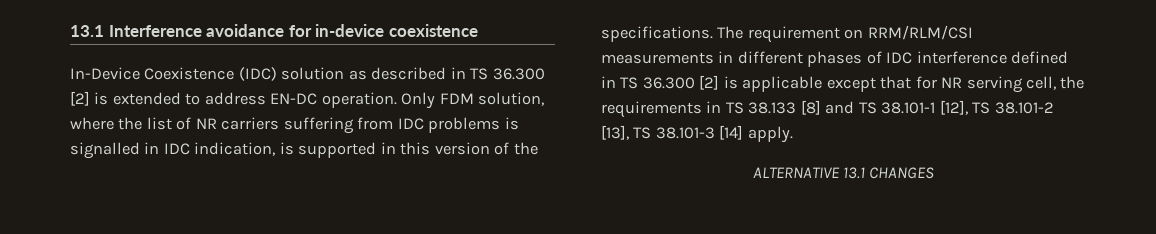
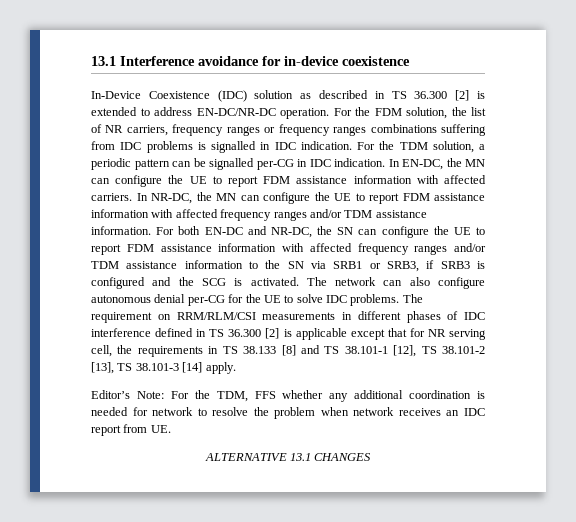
[270,92,436,109] EN-DC operation. Only -> [196,107,370,119] EN-DC/NR-DC operation. For the
[70,117,114,130] where -> (447, 113) none
[221,117,280,130] carriers -> [126,124,437,136] carriers, frequency ranges or frequency ranges combinations
[194,142,538,158] [601,26,713,42] indication, is supported in this version of the specifications. -> [300,141,485,153] [91,158,485,170] [91,175,486,187] [91,192,485,204] [91,209,427,221] [91,226,486,238] [91,243,486,255] [91,260,485,272] [91,277,486,289] [91,294,400,306] indication. For the TDM solution, a periodic pattern can be signalled per-CG in IDC indication. In EN-DC, the MN can configure the UE to report FDM assistance information with affected carriers. In NR-DC, the MN can configure the UE to report FDM assistance information with affected frequency ranges and/or TDM assistance information. For both EN-DC and NR-DC, the SN can configure the UE to report FDM assistance information with affected frequency ranges and/or TDM assistance information to the SN via SRB1 or SRB3, if SRB3 is configured and the SCG is activated. The network can also configure autonomous denial per-CG for the UE to solve IDC problems.
(793, 134) none -> [91,390,485,402] [91,407,485,419] [91,424,171,436] // Editor’s Note: For the TDM, FFS whether any additional coordination is needed for network to resolve the problem when network receives an IDC report from UE.

